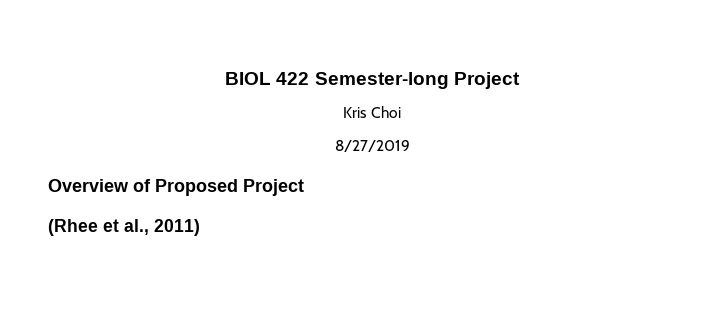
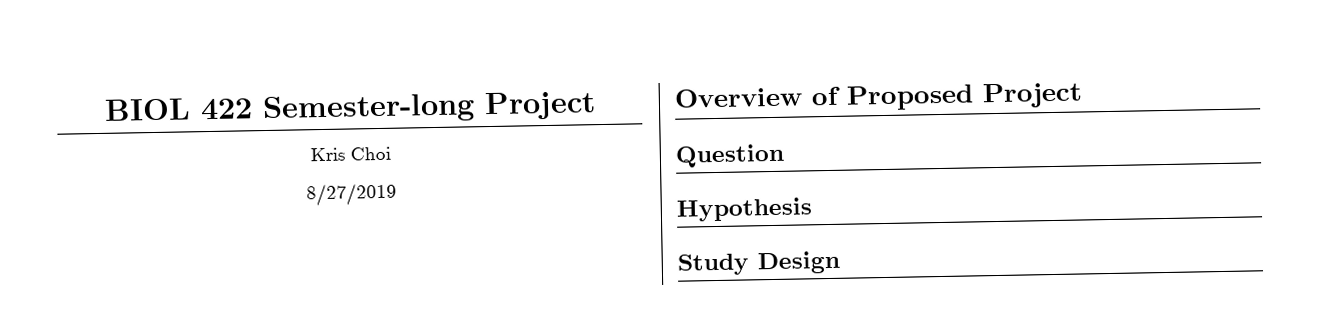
[48,219,200,236] (Rhee et al., 2011) -> [675,143,785,168] [676,197,813,222] [677,250,840,276] Question // Hypothesis // Study Design

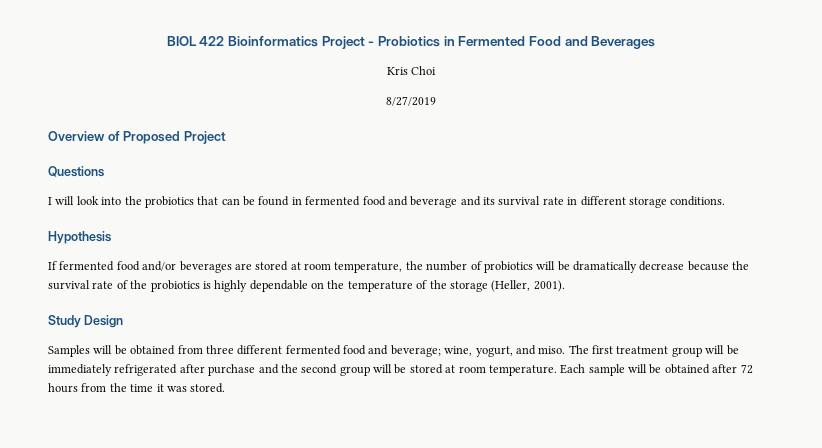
[261,91,596,125] Semester-long Project -> [228,36,656,49] Bioinformatics Project - Probiotics in Fermented Food and Beverages
[675,143,785,168] [676,197,813,222] [677,250,840,276] Question // Hypothesis // Study Design -> [48,166,104,177] [48,196,726,208] [48,231,111,244] [48,261,750,273] [48,280,565,292] [48,315,124,328] [48,345,739,357] [48,364,753,376] [48,383,226,393] Questions // I will look into the probiotics that can be found in fermented food and beverage and its survival rate in different storage conditions. // Hypothesis // If fermented food and/or beverages are stored at room temperature, the number of probiotics will be dramatically decrease because the survival rate of the probiotics is highly dependable on the temperature of the storage (Heller, 2001). // Study Design // Samples will be obtained from three different fermented food and beverage; wine, yogurt, and miso. The first treatment group will be immediately refrigerated after purchase and the second group will be stored at room temperature. Each sample will be obtained after 72 hours from the time it was stored.

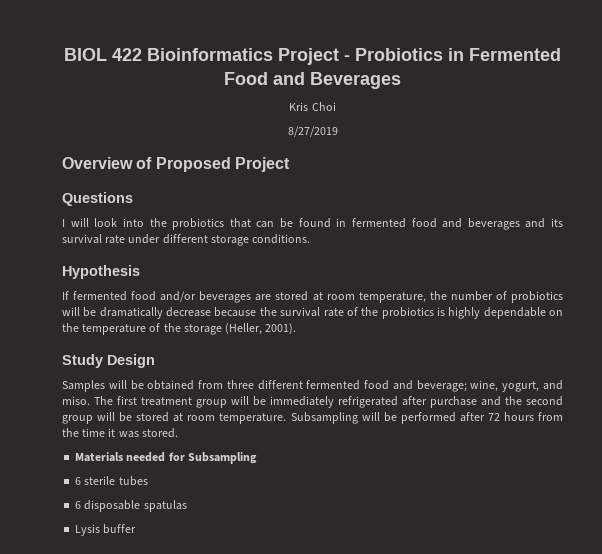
[410,196,458,208] beverage -> [467,218,520,230] beverages
[567,197,578,205] in -> [128,234,161,244] under
[560,364,710,376] Each sample will be obtained -> [290,412,456,424] Subsampling will be performed
(226, 388) none -> [75,452,257,464] [75,476,148,486] [75,500,187,512] [75,524,137,536] // Materials needed for Subsampling // 6 sterile tubes // 6 disposable spatulas // Lysis buffer

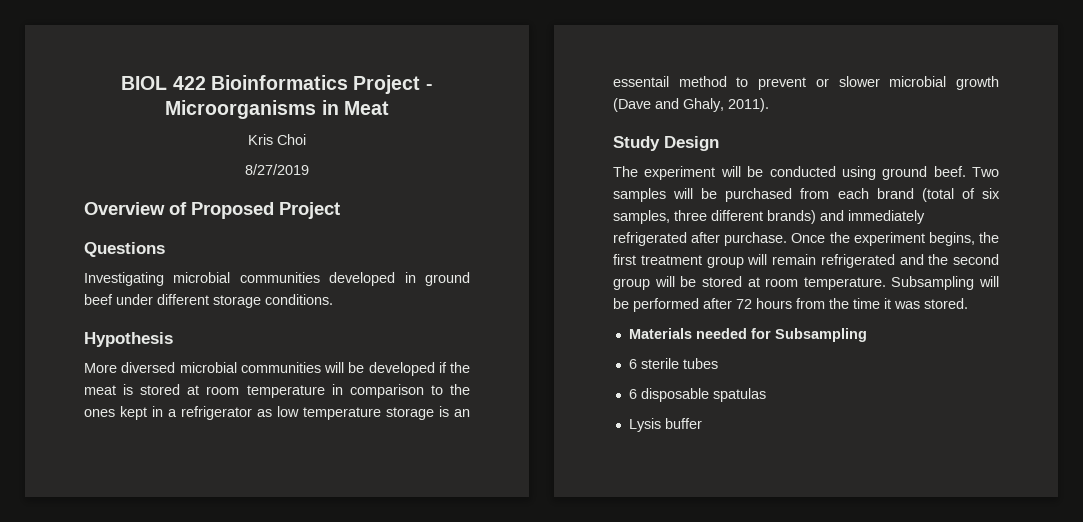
[355,48,561,61] [224,72,401,89] Probiotics in Fermented Food and Beverages -> [165,100,389,119] Microorganisms in Meat
[62,218,563,230] [62,234,126,244] I will look into the probiotics that can be found in fermented food and beverages and its survival rate -> [84,272,470,286] [84,294,113,305] Investigating microbial communities developed in ground beef
[62,291,563,303] [62,307,563,319] [62,323,297,335] [62,354,155,368] [62,380,563,392] [62,396,477,408] If fermented food and/or beverages are stored at room temperature, the number of probiotics will be dramatically decrease because the survival rate of the probiotics is highly dependable on the temperature of the storage (Heller, 2001). // Study Design // Samples will be obtained from three different fermented food and beverage; wine, yogurt, and miso. The first treatment group will be immediately refrigerated after purchase -> [84,362,470,376] [84,384,470,398] [84,406,470,420] [613,76,999,90] [613,98,769,112] [613,136,719,151] [613,166,999,180] [613,188,1000,202] [613,210,925,224] [613,232,999,246] [613,254,895,268] More diversed microbial communities will be developed if the meat is stored at room temperature in comparison to the ones kept in a refrigerator as low temperature storage is an essentail method to prevent or slower microbial growth (Dave and Ghaly, 2011). // Study Design // The experiment will be conducted using ground beef. Two samples will be purchased from each brand (total of six samples, three different brands) and immediately refrigerated after purchase. Once the experiment begins, the first treatment group will remain refrigerated

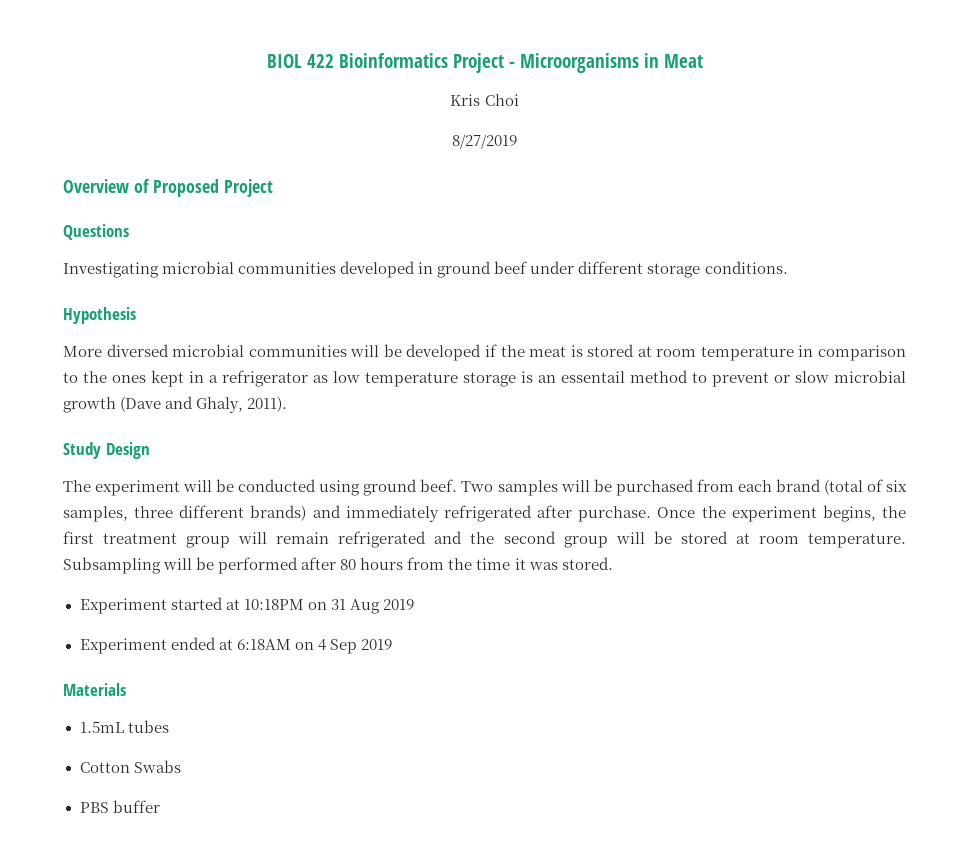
[838,76,880,87] slower -> [795,371,829,383] slow
[736,299,752,309] 72 -> [340,559,357,570] 80
[628,328,867,342] [628,358,718,369] [628,388,766,402] [628,418,661,432] Materials needed for Subsampling // 6 sterile tubes // 6 disposable spatulas // Lysis -> [79,597,414,614] [79,637,392,654] [63,683,126,696] [79,720,169,733] [79,760,181,773] [79,802,109,813] Experiment started at 10:18PM on 31 Aug 2019 // Experiment ended at 6:18AM on 4 Sep 2019 // Materials // 1.5mL tubes // Cotton Swabs // PBS

